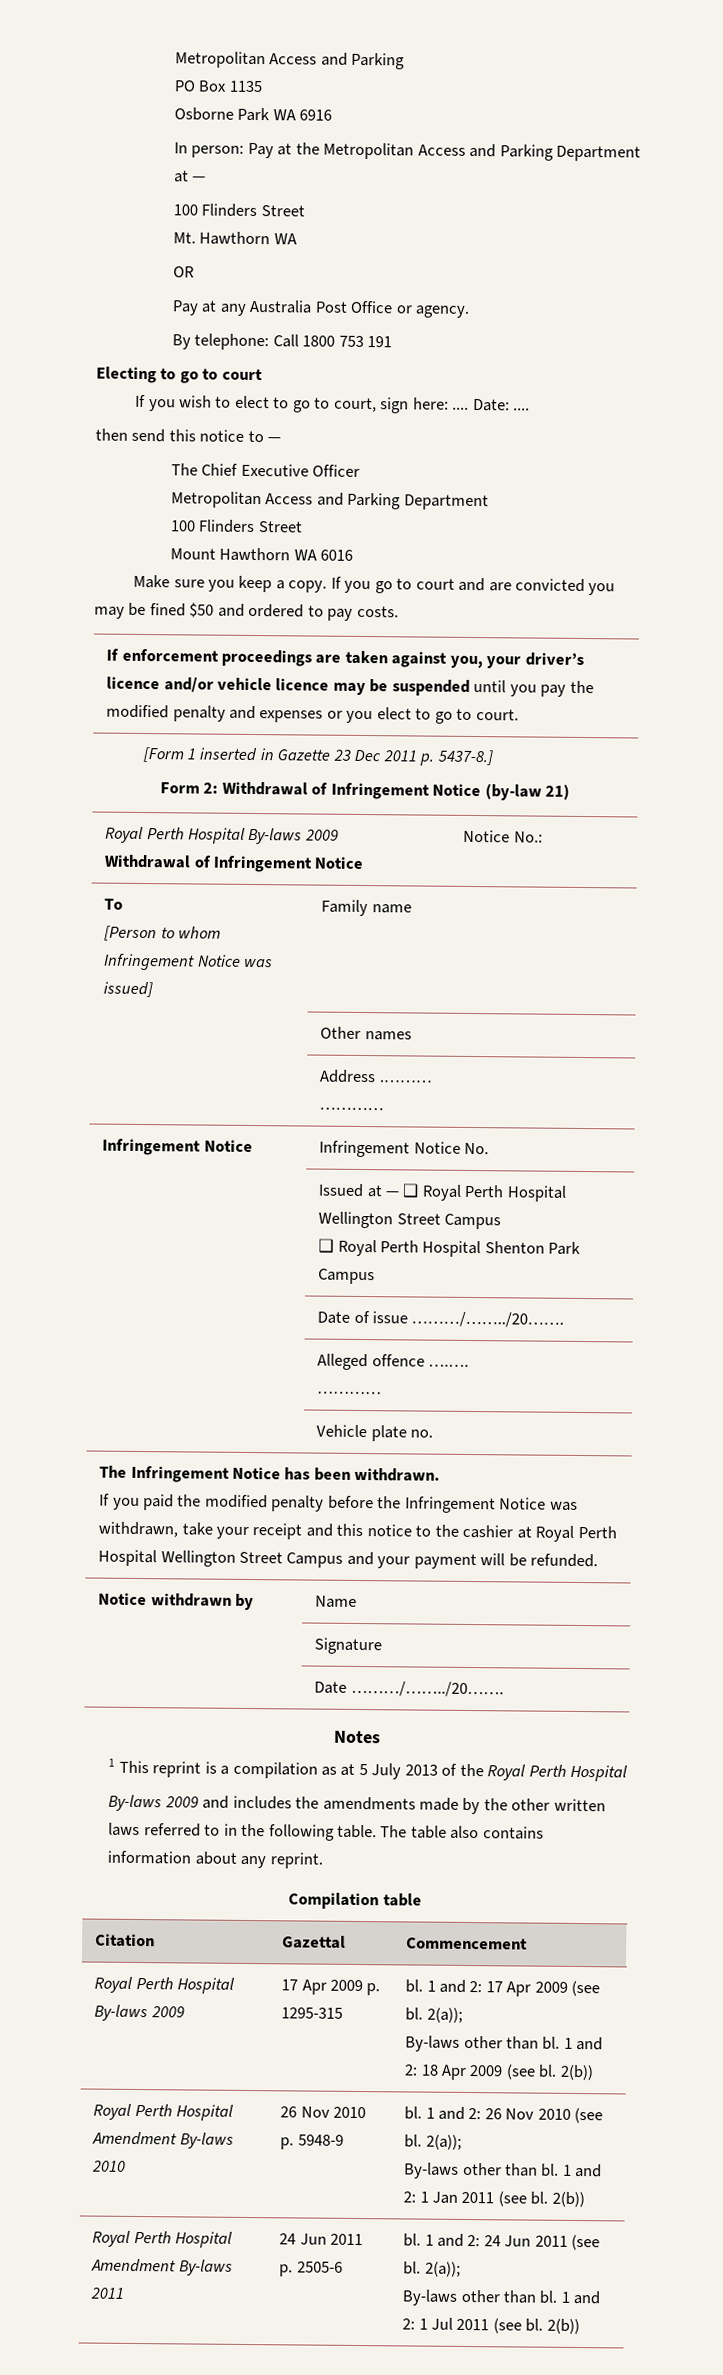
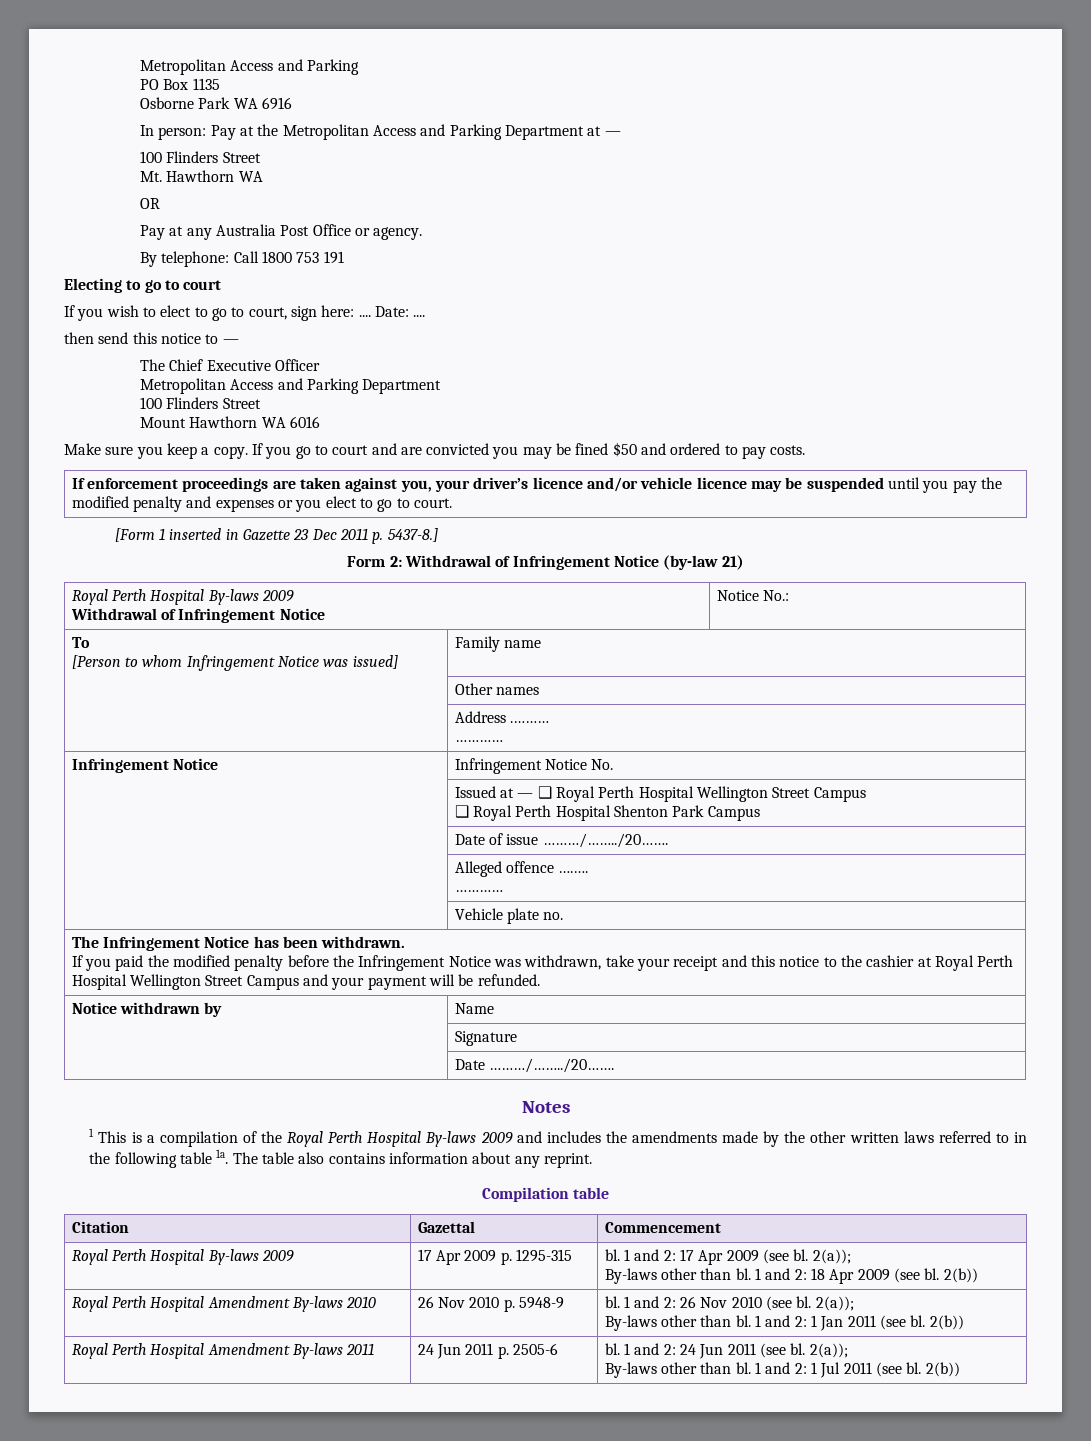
[152,1761,202,1778] reprint -> (127, 1137) none
[321,1763,438,1780] as at 5 July 2013 -> (238, 1139) none
(629, 1773) // -> (422, 1139) none
[337,1824,378,1839] table. -> [179,1149,229,1164] table 1a.

